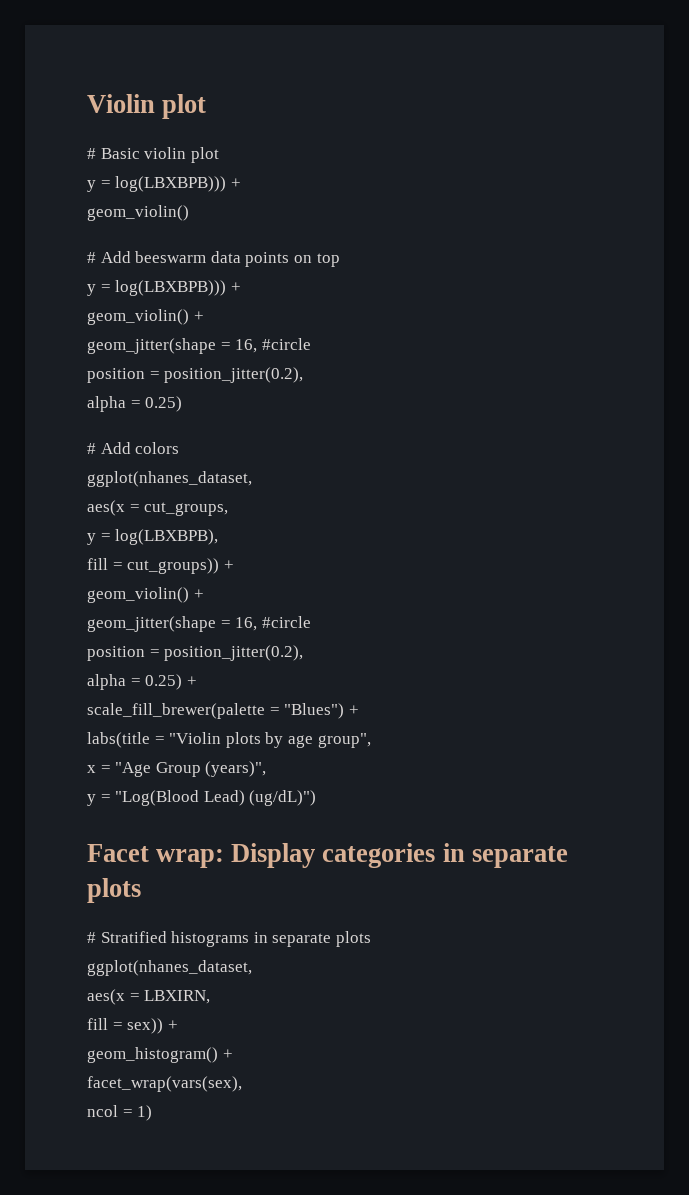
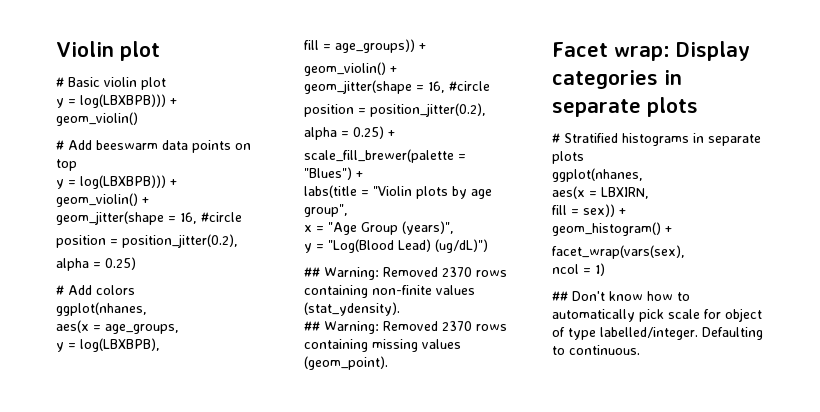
[87,471,252,487] [87,500,229,516] ggplot(nhanes_dataset, // aes(x = cut_groups, -> [56,302,147,316] [56,320,179,334] ggplot(nhanes, // aes(x = age_groups,
[127,558,220,574] cut_groups)) -> [335,39,415,53] age_groups))
(317, 798) none -> [304,267,507,280] [304,285,475,298] [304,302,400,316] [304,321,507,334] [304,339,461,352] [304,356,388,370] // ## Warning: Removed 2370 rows containing non-finite values (stat_ydensity). // ## Warning: Removed 2370 rows containing missing values (geom_point).
[87,960,252,976] ggplot(nhanes_dataset, -> [552,168,643,182] ggplot(nhanes,
(153, 1113) none -> [552,291,690,301] [552,308,762,322] [552,327,763,340] [552,345,640,355] // ## Don't know how to automatically pick scale for object of type labelled/integer. Defaulting to continuous.

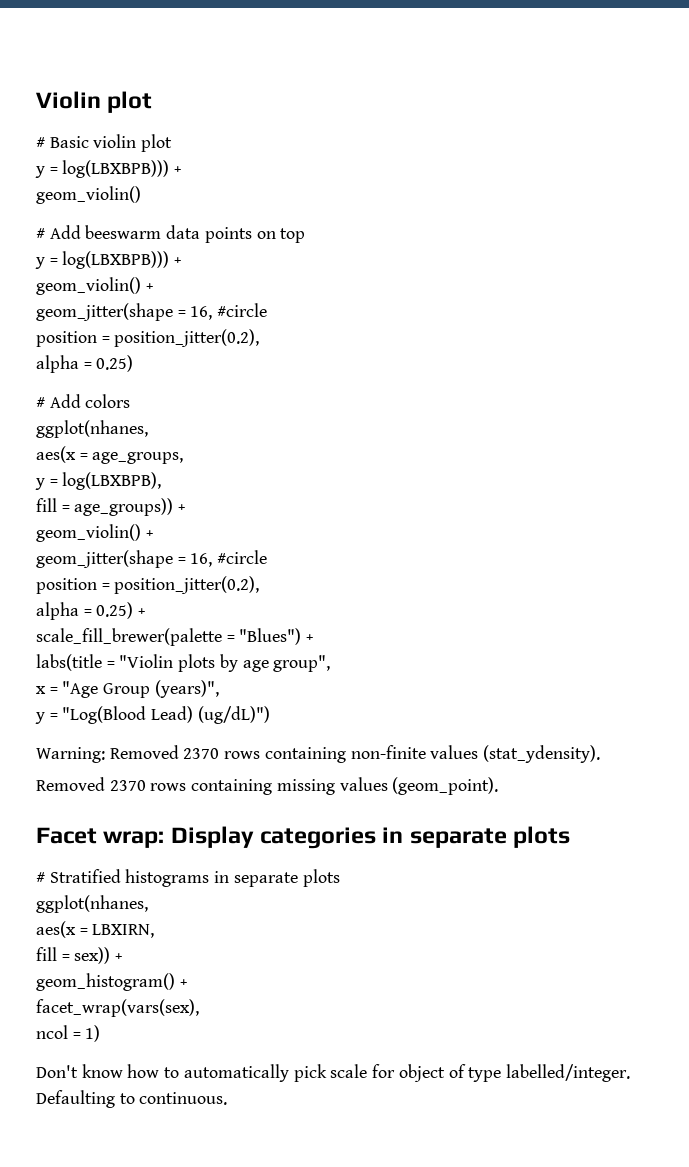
[304,267,320,277] ## -> (270, 715) none
[304,321,379,334] ## Warning: -> (601, 754) none
[552,291,568,301] ## -> (101, 1033) none

